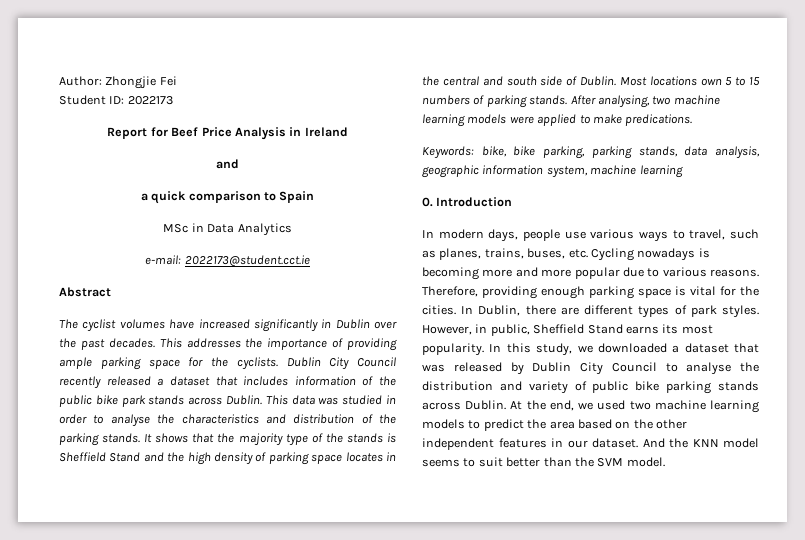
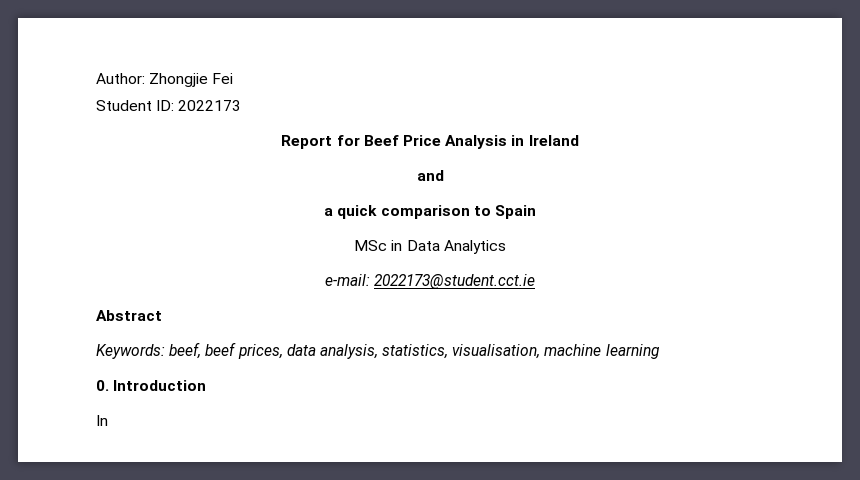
[59,319,397,332] [59,338,397,351] [59,357,396,370] [59,376,396,389] [59,395,397,407] [59,414,396,427] [59,433,396,446] [59,452,396,465] [422,76,760,86] [422,95,720,108] [422,114,693,127] [422,146,760,159] [422,165,588,178] The cyclist volumes have increased significantly in Dublin over the past decades. This addresses the importance of providing ample parking space for the cyclists. Dublin City Council recently released a dataset that includes information of the public bike park stands across Dublin. This data was studied in order to analyse the characteristics and distribution of the parking stands. It shows that the majority type of the stands is Sheffield Stand and the high density of parking space locates in the central and south side of Dublin. Most locations own 5 to 15 numbers of parking stands. After analysing, two machine learning models were applied to make predications. // Keywords: bike, bike parking, parking stands, data analysis, geographic information system, -> [96,342,541,359] Keywords: beef, beef prices, data analysis, statistics, visualisation,
[438,229,759,242] [422,248,710,261] [422,267,759,280] [422,286,759,299] [422,305,759,318] [422,324,713,336] [422,343,759,356] [422,362,759,375] [422,381,759,394] [422,400,759,413] [422,419,687,431] [422,438,759,450] [422,457,665,467] modern days, people use various ways to travel, such as planes, trains, buses, etc. Cycling nowadays is becoming more and more popular due to various reasons. Therefore, providing enough parking space is vital for the cities. In Dublin, there are different types of park styles. However, in public, Sheffield Stand earns its most popularity. In this study, we downloaded a dataset that was released by Dublin City Council to analyse the distribution and variety of public bike parking stands across Dublin. At the end, we used two machine learning models to predict the area based on the other independent features in our dataset. And the KNN model seems to suit better than the SVM model. -> (108, 420) none

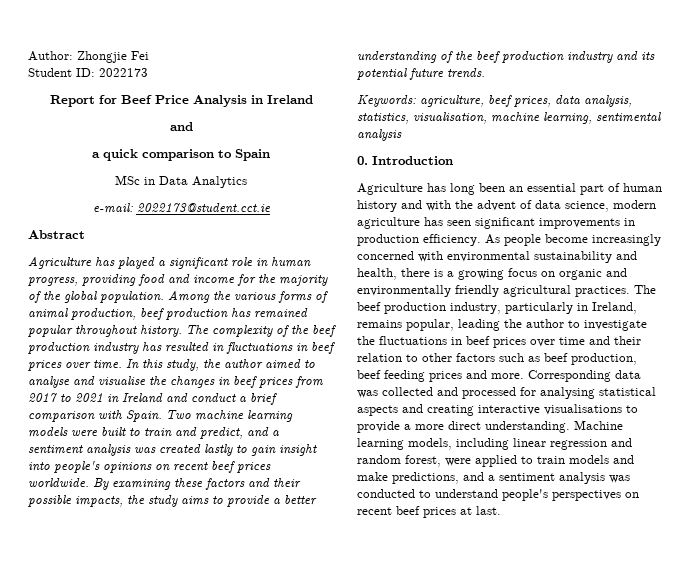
(162, 315) none -> [28,256,311,269] [28,274,328,286] [28,290,328,303] [28,308,308,320] [28,325,336,337] [28,342,335,354] [28,359,315,371] [28,376,323,388] [28,393,277,405] [28,410,293,422] [28,427,279,439] [28,444,317,456] [28,461,271,473] [28,478,301,490] [28,495,317,507] [357,51,655,63] [357,68,485,80] // Agriculture has played a significant role in human progress, providing food and income for the majority of the global population. Among the various forms of animal production, beef production has remained popular throughout history. The complexity of the beef production industry has resulted in fluctuations in beef prices over time. In this study, the author aimed to analyse and visualise the changes in beef prices from 2017 to 2021 in Ireland and conduct a brief comparison with Spain. Two machine learning models were built to train and predict, and a sentiment analysis was created lastly to gain insight into people's opinions on recent beef prices worldwide. By examining these factors and their possible impacts, the study aims to provide a better understanding of the beef production industry and its potential future trends.
[169,342,202,359] beef, -> [420,95,484,107] agriculture,
[605,344,660,359] learning -> [543,112,661,124] [357,129,402,141] learning, sentimental analysis
[96,415,108,426] In -> [357,183,662,195] [357,200,656,212] [357,217,635,229] [357,234,661,246] [357,251,637,263] [357,268,627,280] [357,285,656,297] [357,302,637,314] [357,319,647,331] [357,336,641,348] [357,353,637,365] [357,370,641,382] [357,387,656,399] [357,404,638,416] [357,420,623,433] [357,438,632,450] [357,455,634,467] [357,472,630,484] [357,489,639,501] [357,506,501,518] Agriculture has long been an essential part of human history and with the advent of data science, modern agriculture has seen significant improvements in production efficiency. As people become increasingly concerned with environmental sustainability and health, there is a growing focus on organic and environmentally friendly agricultural practices. The beef production industry, particularly in Ireland, remains popular, leading the author to investigate the fluctuations in beef prices over time and their relation to other factors such as beef production, beef feeding prices and more. Corresponding data was collected and processed for analysing statistical aspects and creating interactive visualisations to provide a more direct understanding. Machine learning models, including linear regression and random forest, were applied to train models and make predictions, and a sentiment analysis was conducted to understand people's perspectives on recent beef prices at last.

